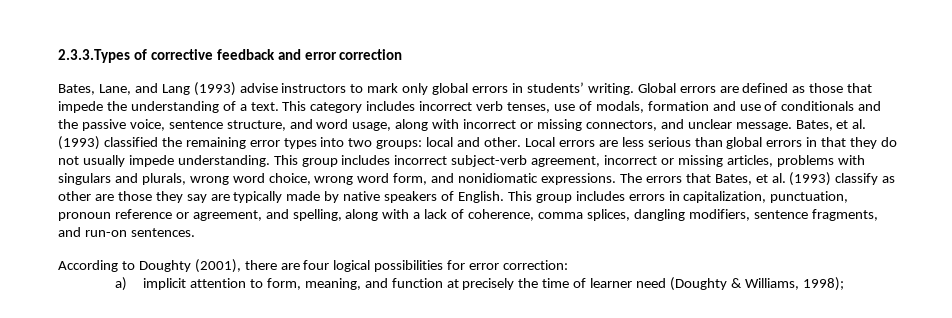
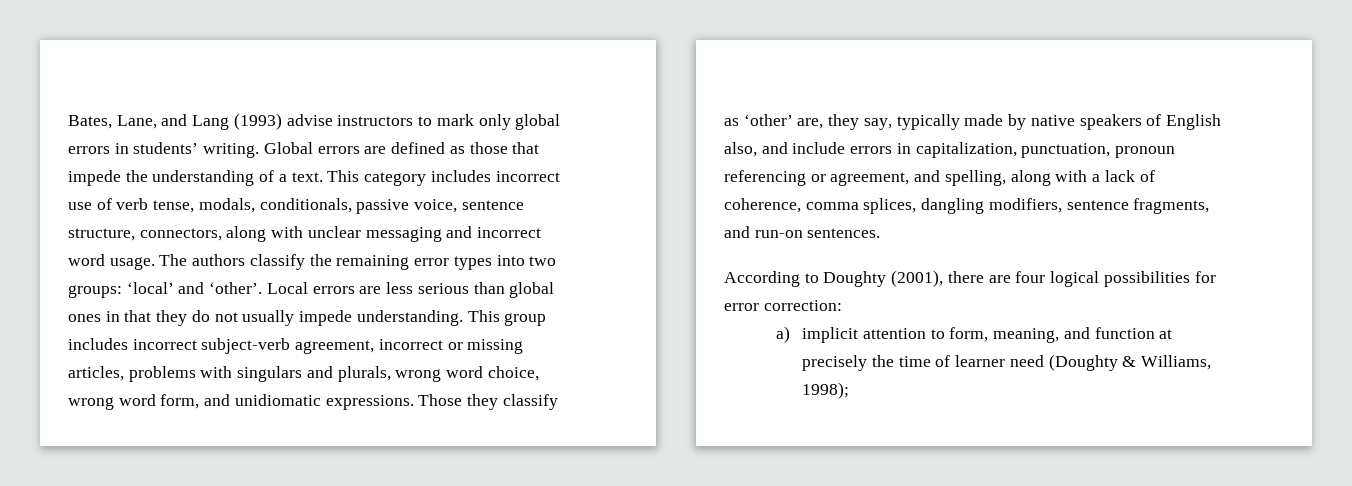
[58,49,403,63] 2.3.3.Types of corrective feedback and error correction // -> (68, 122) none
[476,101,882,113] [58,119,867,131] [58,136,158,150] verb tenses, use of modals, formation and use of conditionals and the passive voice, sentence structure, and word usage, along with incorrect or missing connectors, and unclear message. Bates, et al. (1993) classified -> [68,198,524,214] [68,226,542,242] [68,254,305,270] use of verb tense, modals, conditionals, passive voice, sentence structure, connectors, along with unclear messaging and incorrect word usage. The authors classify
[426,137,522,147] local and other. -> [126,282,263,294] ‘local’ and ‘other’.
[766,140,803,147] errors -> [68,314,101,322] ones
[458,172,896,186] [58,191,230,203] nonidiomatic expressions. The errors that Bates, et al. (1993) classify as other are those they say are -> [234,394,558,410] [724,114,892,130] unidiomatic expressions. Those they classify as ‘other’ are, they say,
[457,191,625,203] English. This group includes -> [1165,114,1221,130] [724,142,846,157] English also, and include
[114,209,172,219] reference -> [724,170,806,186] referencing

